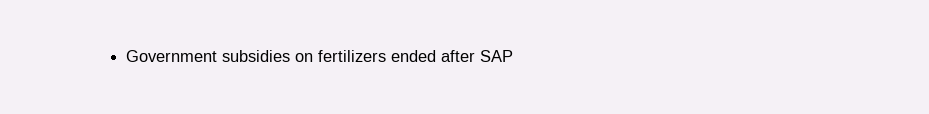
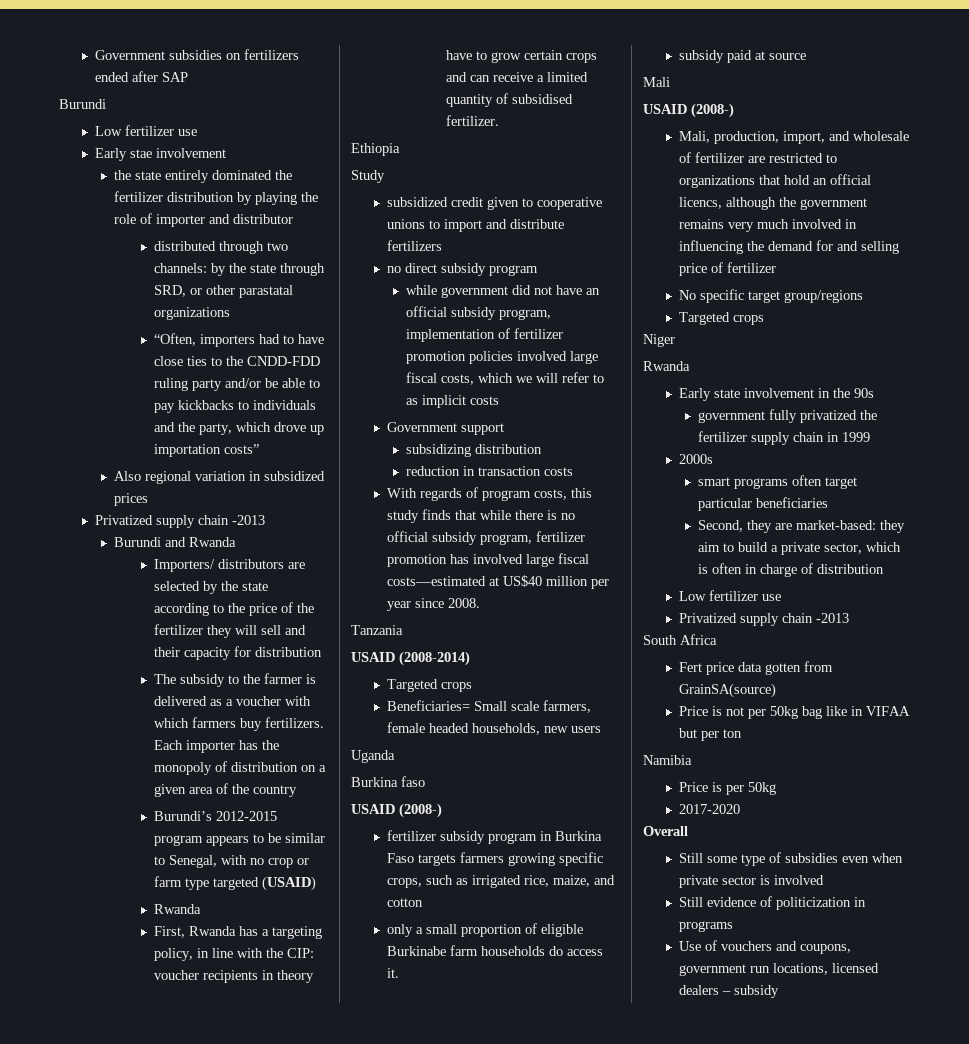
(513, 56) none -> [59,99,106,109] [94,125,197,136] [94,148,226,161] [114,170,293,183] [114,191,319,205] [114,213,294,227] [153,241,288,254] [153,263,325,276] [153,285,293,298] [153,307,230,320] [153,333,324,347] [153,356,320,366] [153,378,320,391] [153,400,316,413] [153,422,324,435] [153,444,259,457] [114,471,326,484] [114,493,149,506] [94,515,265,528] [114,537,237,547] [153,559,305,572] [153,581,268,594] [153,602,314,616] [153,624,306,638] [153,646,322,660] [153,673,316,687] [153,696,311,706] [153,717,324,731] [153,740,279,753] [153,761,326,775] [153,783,297,797] [153,811,277,821] [153,833,325,846] [153,855,309,868] [153,876,316,891] [153,904,201,914] [153,926,322,939] [153,948,314,961] [153,970,314,983] [445,50,597,63] [445,72,588,82] [445,93,573,107] [445,115,499,126] [351,143,400,156] [351,170,385,183] [386,197,602,210] [386,219,564,232] [386,240,442,251] [386,263,538,276] [406,285,601,298] [406,306,552,320] [406,328,564,342] [406,351,599,364] [406,372,605,385] [406,395,500,408] [386,422,504,435] [406,444,543,457] [406,466,574,476] [386,487,592,501] [386,509,575,523] [386,531,585,545] [386,553,589,567] [386,575,609,589] [386,598,480,611] [351,625,403,635] [351,651,470,666] [386,679,472,692] [386,700,591,713] [386,722,601,735] [351,750,395,763] [351,776,425,787] [351,803,442,818] [386,830,602,844] [386,852,603,866] [386,875,615,888] [386,898,423,907] [386,923,583,937] [386,945,603,956] [386,968,399,978] [678,50,806,63] [643,77,670,87] [643,103,734,118] [678,131,909,144] [678,152,837,163] [678,174,871,188] [678,197,867,210] [678,219,857,232] [678,240,899,254] [678,262,776,276] [678,289,863,303] [678,312,764,325] [643,334,675,347] [643,361,690,371] [678,388,874,401] [698,409,878,423] [698,431,871,445] [678,454,713,464] [698,475,858,489] [698,497,829,511] [698,520,906,533] [698,542,902,555] [698,563,885,577] [678,590,781,601] [678,613,849,626] [643,634,717,645] [678,661,833,675] [678,683,776,698] [678,706,910,719] [678,728,742,741] [643,755,692,765] [678,782,776,795] [678,804,740,814] [643,826,688,836] [678,852,903,866] [678,875,824,888] [678,896,866,910] [678,921,733,932] [678,940,851,954] [678,963,879,976] [678,985,779,998] // Burundi // Low fertilizer use // Early stae involvement // the state entirely dominated the fertilizer distribution by playing the role of importer and distributor // distributed through two channels: by the state through SRD, or other parastatal organizations // “Often, importers had to have close ties to the CNDD-FDD ruling party and/or be able to pay kickbacks to individuals and the party, which drove up importation costs” // Also regional variation in subsidized prices // Privatized supply chain -2013 // Burundi and Rwanda // Importers/ distributors are selected by the state according to the price of the fertilizer they will sell and their capacity for distribution // The subsidy to the farmer is delivered as a voucher with which farmers buy fertilizers. Each importer has the monopoly of distribution on a given area of the country // Burundi’s 2012-2015 program appears to be similar to Senegal, with no crop or farm type targeted (USAID) // Rwanda // First, Rwanda has a targeting policy, in line with the CIP: voucher recipients in theory have to grow certain crops and can receive a limited quantity of subsidised fertilizer. // Ethiopia // Study // subsidized credit given to cooperative unions to import and distribute fertilizers // no direct subsidy program // while government did not have an official subsidy program, implementation of fertilizer promotion policies involved large fiscal costs, which we will refer to as implicit costs // Government support // subsidizing distribution // reduction in transaction costs // With regards of program costs, this study finds that while there is no official subsidy program, fertilizer promotion has involved large fiscal costs—estimated at US$40 million per year since 2008. // Tanzania // USAID (2008-2014) // Targeted crops // Beneficiaries= Small scale farmers, female headed households, new users // Uganda // Burkina faso // USAID (2008-) // fertilizer subsidy program in Burkina Faso targets farmers growing specific crops, such as irrigated rice, maize, and cotton // only a small proportion of eligible Burkinabe farm households do access it. // subsidy paid at source // Mali // USAID (2008-) // Mali, production, import, and wholesale of fertilizer are restricted to organizations that hold an official licencs, although the government remains very much involved in influencing the demand for and selling price of fertilizer // No specific target group/regions // Targeted crops // Niger // Rwanda // Early state involvement in the 90s // government fully privatized the fertilizer supply chain in 1999 // 2000s // smart programs often target particular beneficiaries // Second, they are market-based: they aim to build a private sector, which is often in charge of distribution // Low fertilizer use // Privatized supply chain -2013 // South Africa // Fert price data gotten from GrainSA(source) // Price is not per 50kg bag like in VIFAA but per ton // Namibia // Price is per 50kg // 2017-2020 // Overall // Still some type of subsidies even when private sector is involved // Still evidence of politicization in programs // Use of vouchers and coupons, government run locations, licensed dealers – subsidy

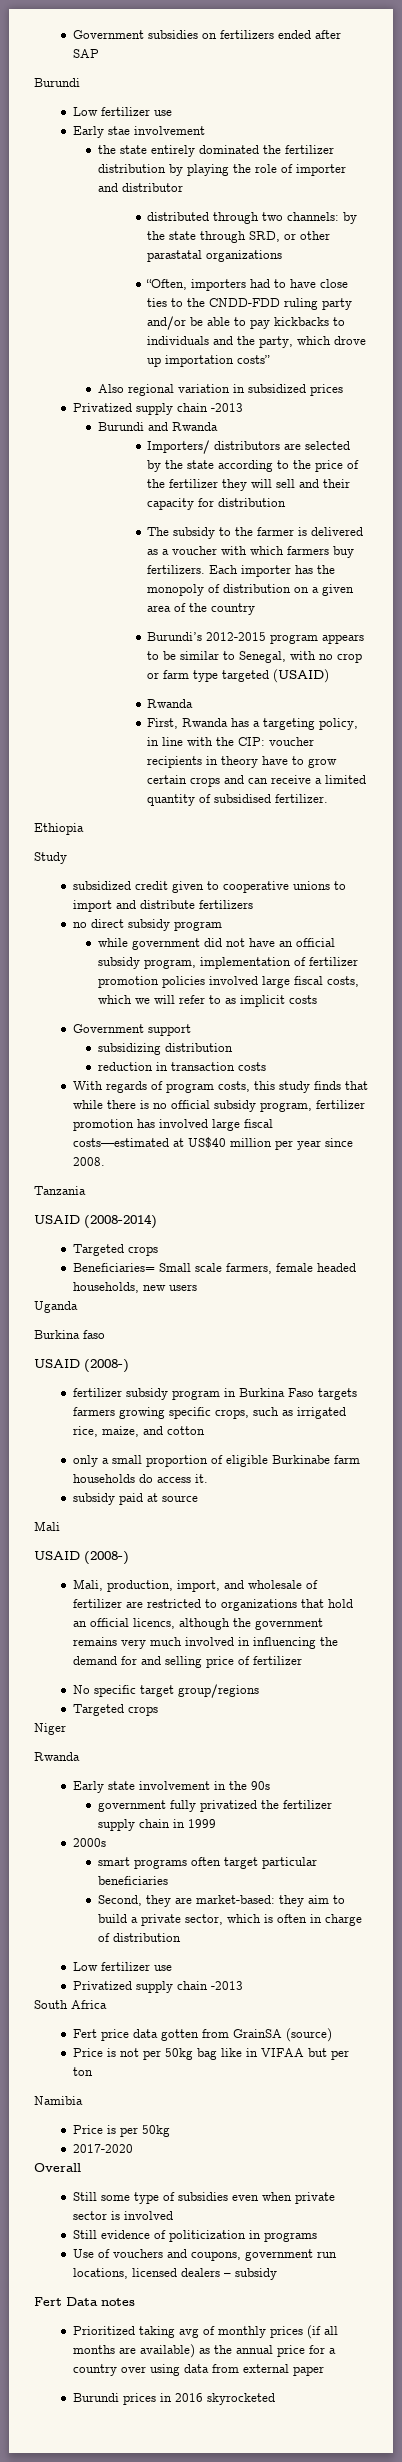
[678,683,776,698] GrainSA(source) -> [232,2028,332,2042] GrainSA (source)
(779, 991) none -> [34,2297,135,2306] [72,2325,338,2339] [72,2344,336,2358] [72,2364,324,2376] [72,2393,275,2405] // Fert Data notes // Prioritized taking avg of monthly prices (if all months are available) as the annual price for a country over using data from external paper // Burundi prices in 2016 skyrocketed

